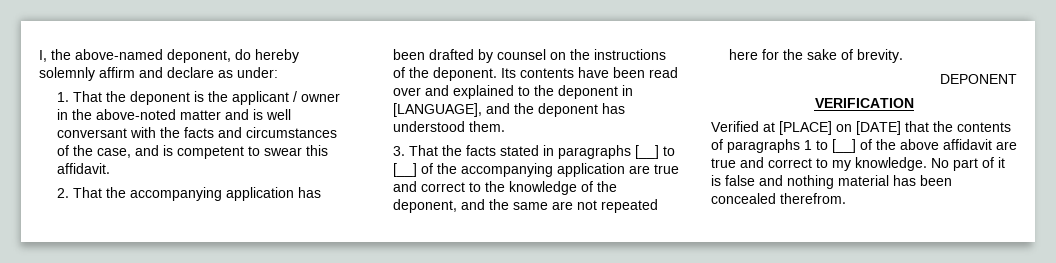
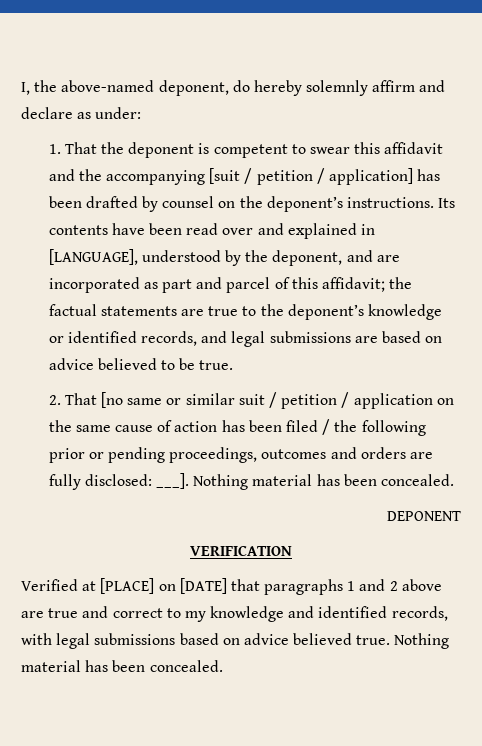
[208,91,341,105] [57,109,292,120] [57,127,338,138] [57,145,329,159] [57,163,111,174] [57,187,295,201] the applicant / owner in the above-noted matter and is well conversant with the facts and circumstances of the case, and is competent to swear this affidavit. // 2. That the accompanying application -> [213,142,444,158] [48,168,413,185] competent to swear this affidavit and the accompanying [suit / petition / application]
[594,49,667,60] [393,67,498,81] instructions of the deponent. -> [266,196,434,212] deponent’s instructions.
[518,85,634,99] [393,103,626,117] [393,121,506,132] [393,145,676,159] [393,163,680,177] [393,181,618,195] [393,199,659,213] [729,49,904,63] to the deponent in [LANGUAGE], and the deponent has understood them. // 3. That the facts stated in paragraphs [__] to [__] of the accompanying application are true and correct to the knowledge of the deponent, and the same are not repeated here for the sake of brevity. -> [360,224,375,235] [48,249,400,266] [48,277,413,293] [48,304,442,320] [48,331,443,347] [48,358,234,370] [48,392,454,409] [48,419,426,436] [48,447,433,463] [48,473,454,490] in [LANGUAGE], understood by the deponent, and are incorporated as part and parcel of this affidavit; the factual statements are true to the deponent’s knowledge or identified records, and legal submissions are based on advice believed to be true. // 2. That [no same or similar suit / petition / application on the same cause of action has been filed / the following prior or pending proceedings, outcomes and orders are fully disclosed: ___]. Nothing material has been concealed.
[933,121,1011,132] [711,139,992,153] the contents of paragraphs 1 to [__] of the above affidavit -> [264,579,442,595] paragraphs 1 and 2 above
[855,157,1005,171] [711,175,952,189] [711,193,846,204] knowledge. No part of it is false and nothing material has been concealed therefrom. -> [210,606,448,622] [21,633,450,649] [21,660,223,672] knowledge and identified records, with legal submissions based on advice believed true. Nothing material has been concealed.

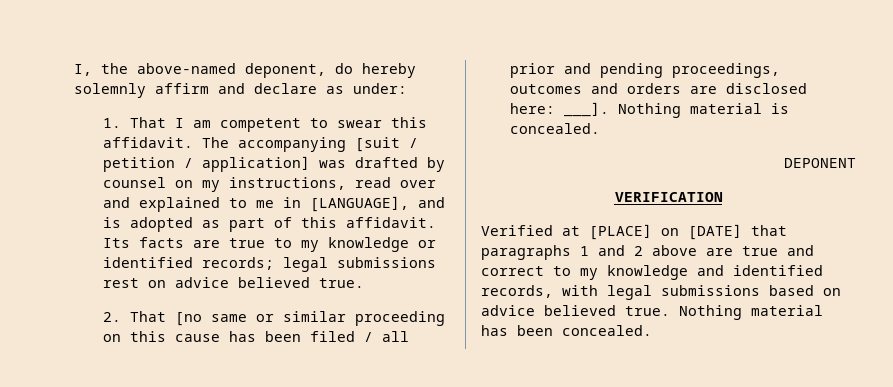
[101,142,210,158] the deponent is -> [174,118,211,128] I am
[384,142,444,154] [48,169,102,181] affidavit and the -> [102,137,229,148] affidavit. The
[417,169,441,181] [48,196,82,208] has been -> [318,160,346,168] was
[239,196,456,212] [48,223,375,239] [48,249,400,266] [48,277,413,293] [48,304,177,316] the deponent’s instructions. Its contents have been read over and explained in [LANGUAGE], understood by the deponent, and are incorporated as part and parcel of this affidavit; the factual statements -> [201,177,436,192] [102,196,445,212] [102,217,436,232] [102,237,184,248] my instructions, read over and explained to me in [LANGUAGE], and is adopted as part of this affidavit. Its facts
[260,304,364,320] the deponent’s -> [300,240,319,252] my
[141,331,443,347] [48,358,196,370] records, and legal submissions are based on advice believed to be -> [201,257,436,272] [102,277,310,288] records; legal submissions rest on advice believed
[238,392,454,409] [48,419,426,436] [48,448,104,463] suit / petition / application on the same cause of action has been filed / the following prior or -> [354,311,445,326] [102,331,409,342] [509,63,591,78] proceeding on this cause has been filed / all prior and
[48,474,152,490] fully disclosed: -> [725,83,807,94] [509,103,555,114] disclosed here:
[316,474,377,486] has been -> [770,103,789,114] is

